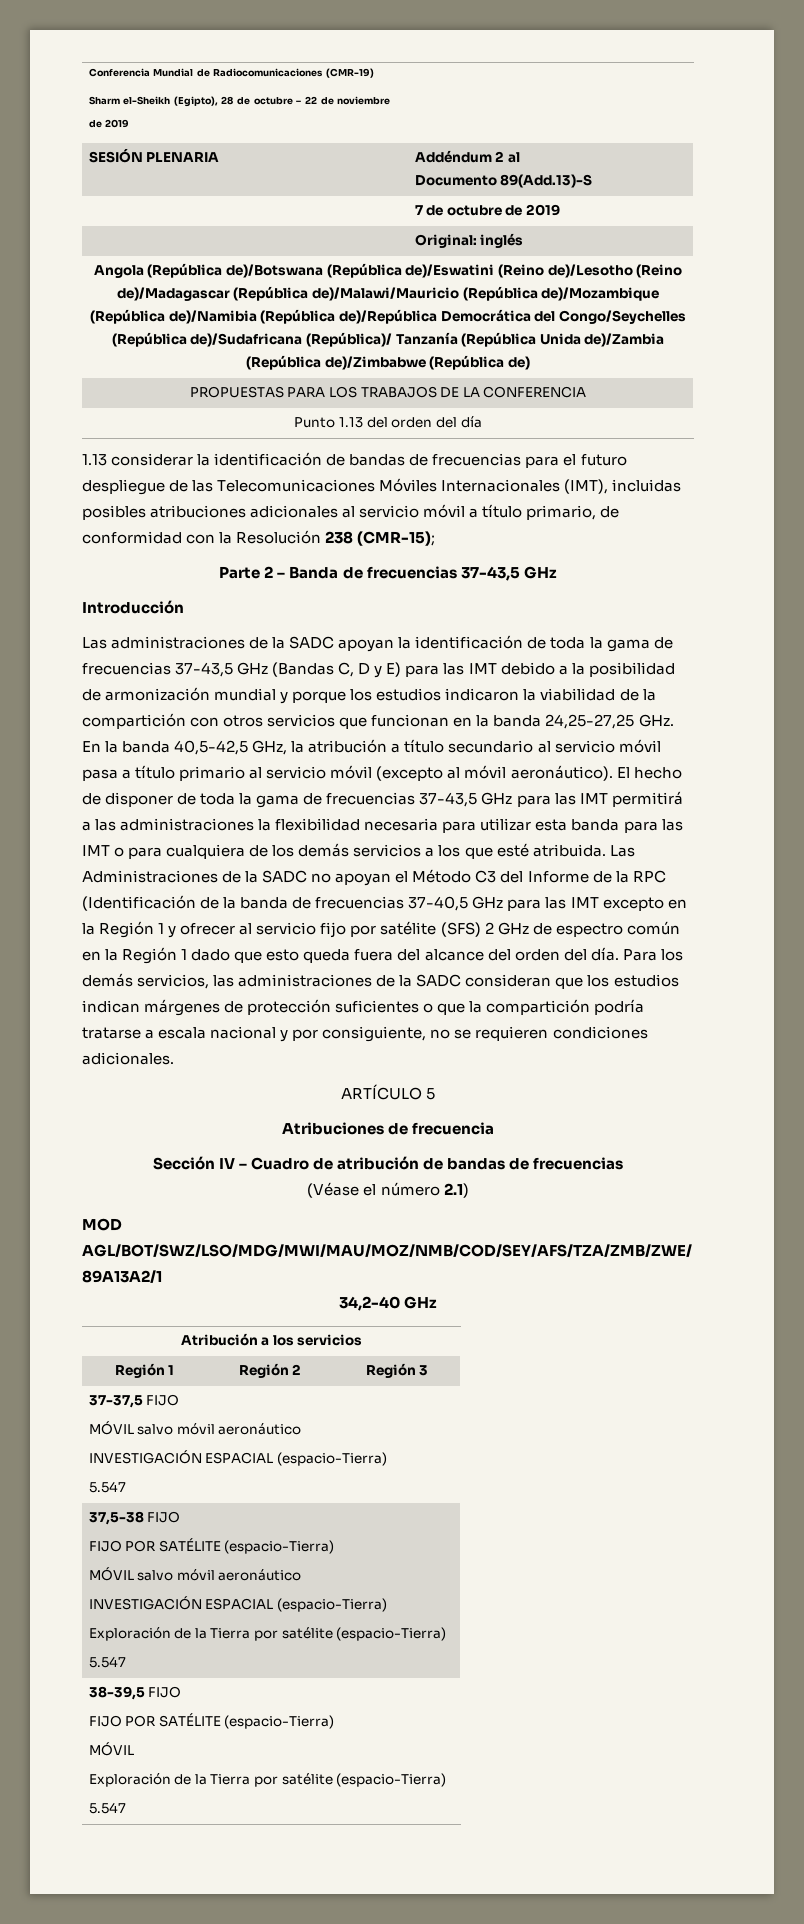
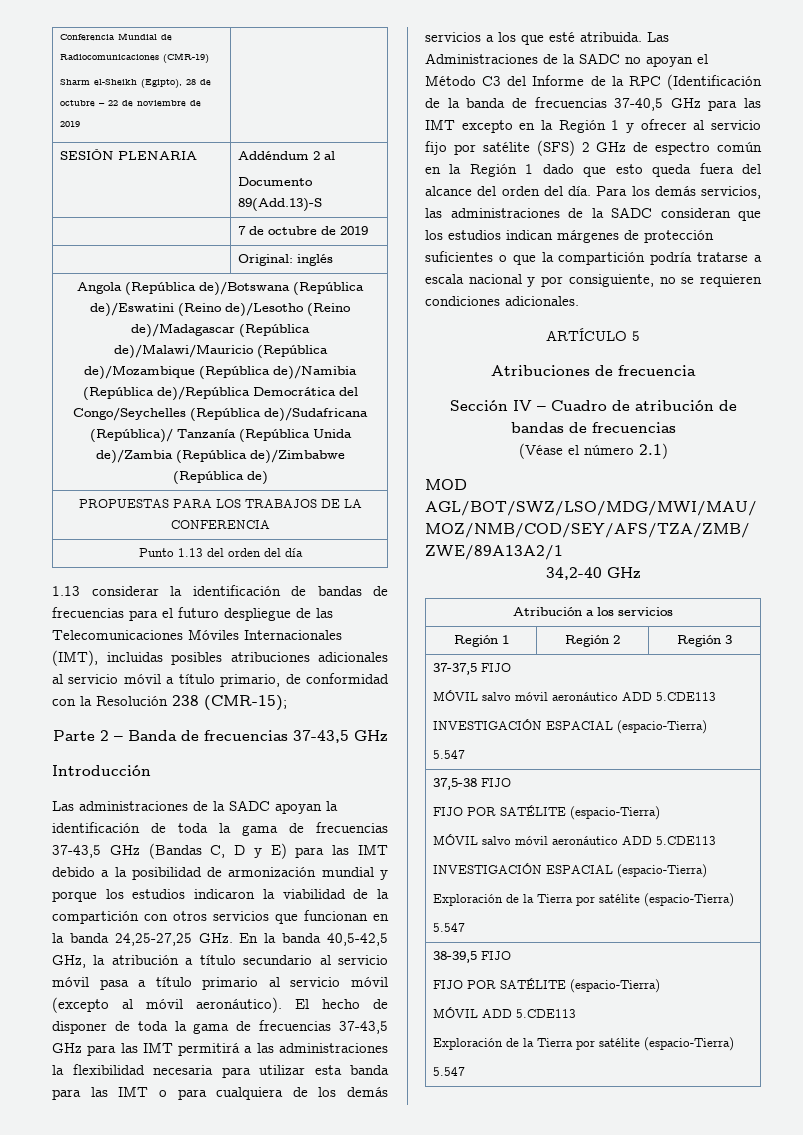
(302, 1429) none -> [621,692,716,701] ADD 5.CDE113
(302, 1575) none -> [621,836,716,845] ADD 5.CDE113
(134, 1749) none -> [481,1009,576,1018] ADD 5.CDE113

